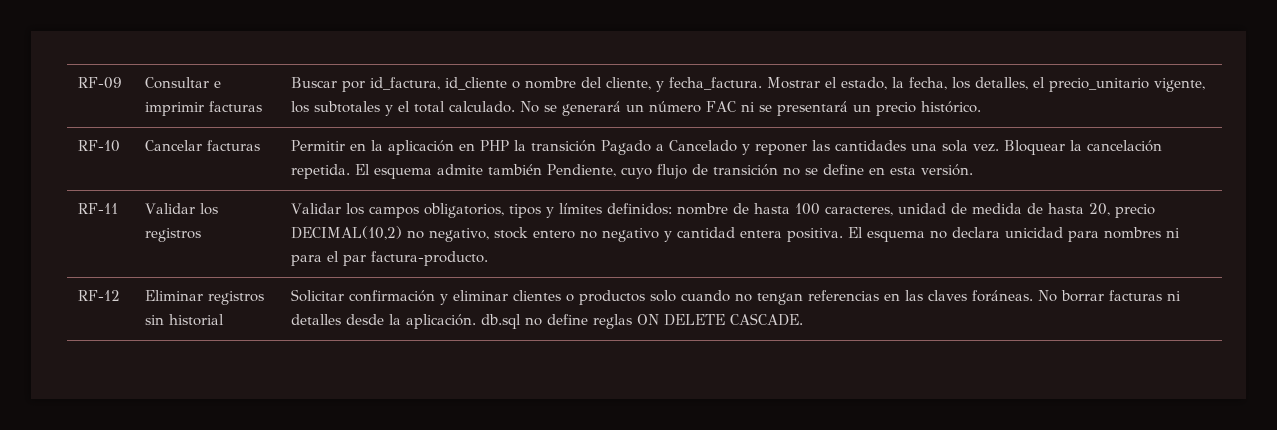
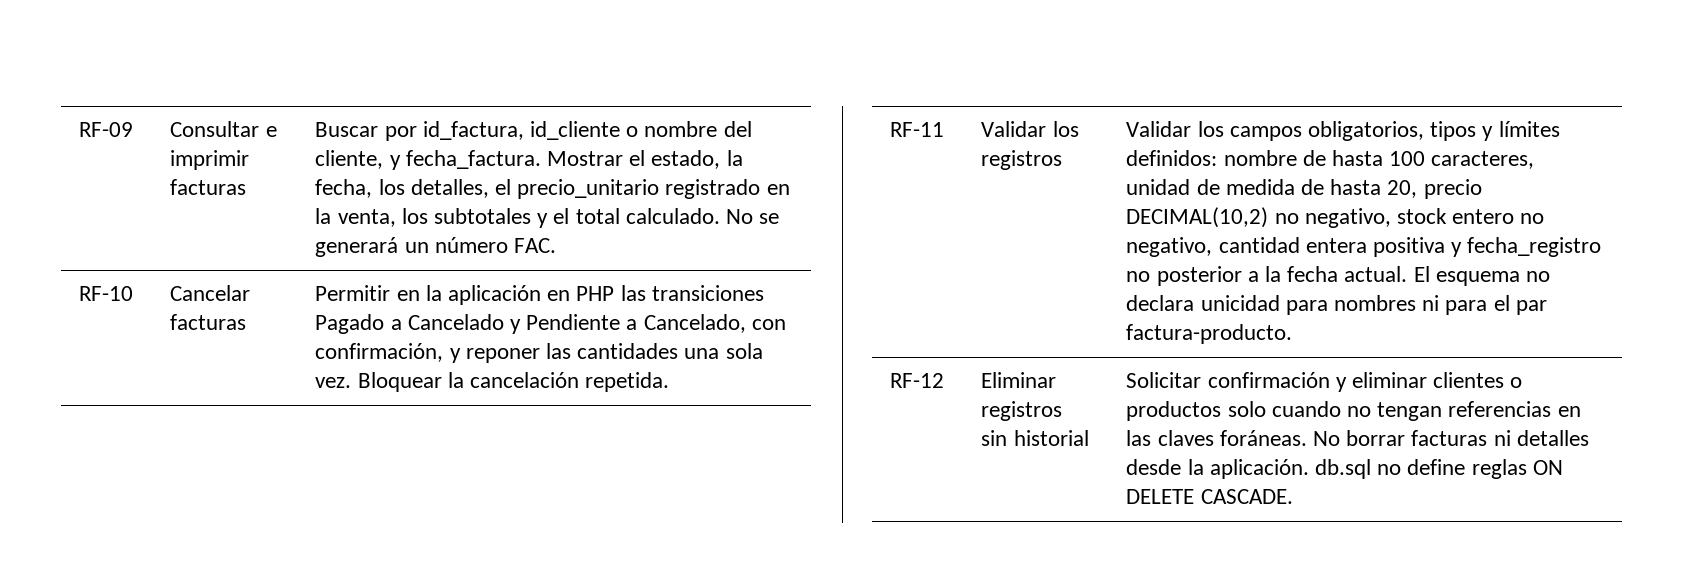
[1154,78,1206,92] vigente, -> [665,179,790,199] [315,208,396,227] registrado en la venta,
[706,101,982,116] FAC ni se presentará un precio histórico. -> [513,238,556,253] FAC.
[514,140,597,152] la transición -> [620,285,764,301] las transiciones
(751, 149) none -> [526,314,786,333] [315,343,461,363] Pendiente a Cancelado, con confirmación, y
[355,164,974,179] El esquema admite también Pendiente, cuyo flujo de transición no se define en esta versión. -> (670, 382) none
[602,227,844,242] negativo y cantidad entera positiva. -> [1126,237,1602,257] [1126,266,1408,286] negativo, cantidad entera positiva y fecha_registro no posterior a la fecha actual.

